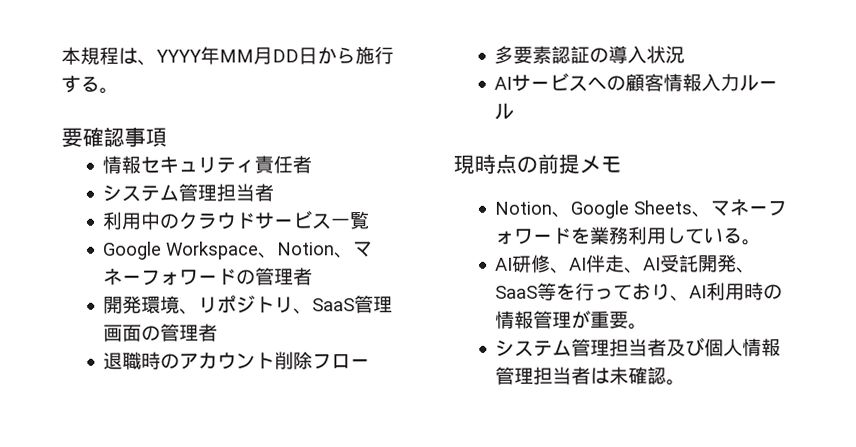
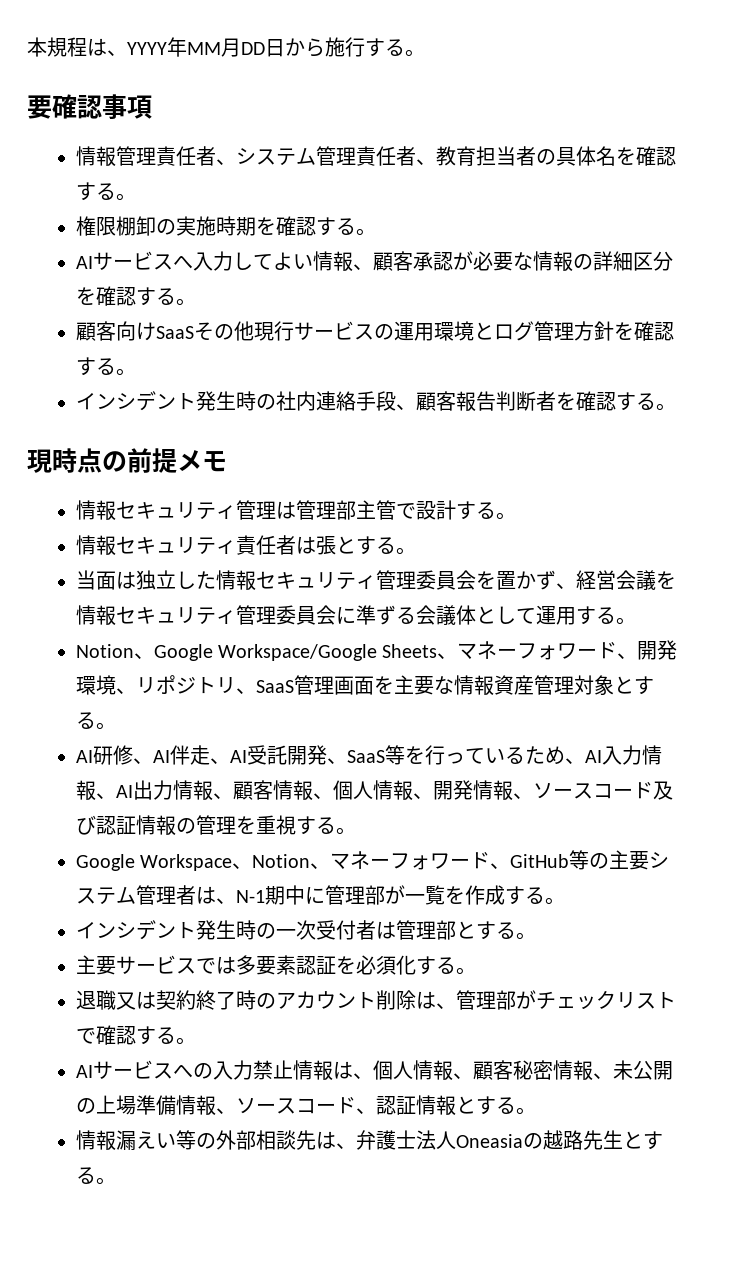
(167, 137) none -> [75,146,676,167] [75,182,136,201] [75,216,376,236] [75,251,673,272] [75,286,196,306] [75,321,674,341] [75,357,136,376] [75,391,676,412] [27,448,227,473] [75,500,516,521] // 情報管理責任者、システム管理責任者、教育担当者の具体名を確認する。 // 権限棚卸の実施時期を確認する。 // AIサービスへ入力してよい情報、顧客承認が必要な情報の詳細区分を確認する。 // 顧客向けSaaSその他現行サービスの運用環境とログ管理方針を確認する。 // インシデント発生時の社内連絡手段、顧客報告判断者を確認する。 // 現時点の前提メモ // 情報セキュリティ管理は管理部主管で設計する。
[102,183,275,202] [102,210,371,230] [103,241,374,260] [103,267,314,286] // システム管理担当者 // 利用中のクラウドサービス一覧 // Google Workspace、Notion、マネーフォワードの管理者 // -> [295,536,416,555] [75,570,676,591] [75,605,636,626] [75,641,638,661] は張とする。 // 当面は独立した情報セキュリティ管理委員会を置かず、経営会議を情報セキュリティ管理委員会に準ずる会議体として運用する。 // Notion、Google Workspace/Google Sheets、マネーフォワード、
[141,323,219,342] [103,351,371,370] [494,45,686,64] [494,72,779,92] [494,102,515,120] [453,153,622,174] [494,199,788,219] [495,226,725,245] の管理者 // 退職時のアカウント削除フロー // 多要素認証の導入状況 // AIサービスへの顧客情報入力ルール // 現時点の前提メモ // Notion、Google Sheets、マネーフォワードを業務利用してい -> [373,675,654,696] を主要な情報資産管理対象とす
[632,282,784,302] [495,310,649,330] [495,337,782,357] [495,366,668,385] おり、AI利用時の情報管理が重要。 // システム管理担当者及び個人情報管理担当者は未確認 -> [484,745,662,765] [75,780,673,801] [75,815,356,836] [75,850,669,871] [75,885,565,905] [75,920,536,940] [75,955,476,975] [75,990,676,1010] [75,1025,196,1045] [75,1060,673,1081] [75,1095,536,1116] [75,1130,663,1151] [75,1167,96,1184] いるため、AI入力情報、AI出力情報、顧客情報、個人情報、開発情報、ソースコード及び認証情報の管理を重視する。 // Google Workspace、Notion、マネーフォワード、GitHub等の主要システム管理者は、N-1期中に管理部が一覧を作成する。 // インシデント発生時の一次受付者は管理部とする。 // 主要サービスでは多要素認証を必須化する。 // 退職又は契約終了時のアカウント削除は、管理部がチェックリストで確認する。 // AIサービスへの入力禁止情報は、個人情報、顧客秘密情報、未公開の上場準備情報、ソースコード、認証情報とする。 // 情報漏えい等の外部相談先は、弁護士法人Oneasiaの越路先生とする

